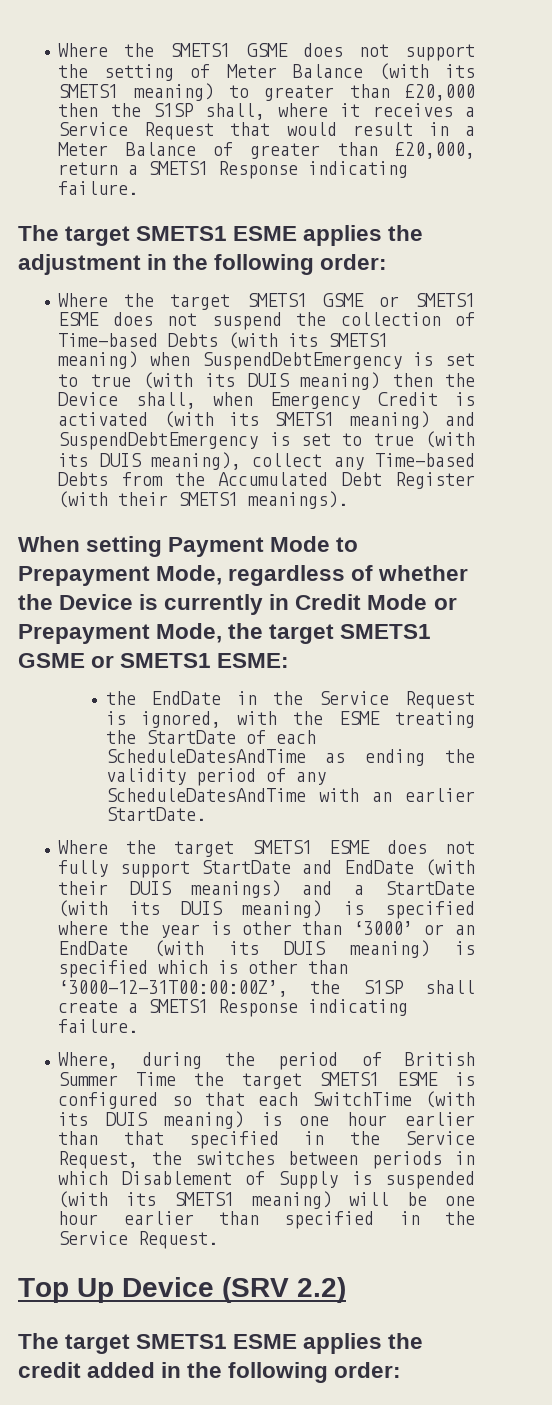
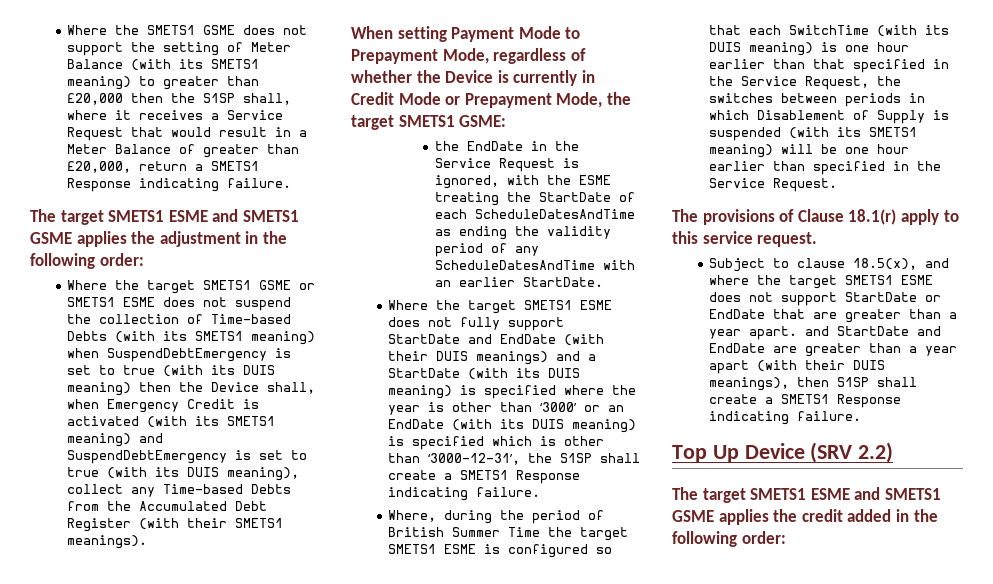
(298, 233) none -> [212,209,299,222] [30,232,72,244] and SMETS1 GSME
[18,653,290,668] GSME or SMETS1 ESME: -> [459,115,507,127] GSME:
[58,980,289,997] ‘3000-12-31T00:00:00Z’, -> [428,453,521,465] ‘3000-12-31’,
(219, 1240) none -> [672,209,959,225] [672,231,818,247] [709,258,950,272] [709,275,934,289] [709,292,942,306] [709,309,958,323] [709,326,942,340] [709,343,958,357] [709,360,886,374] [709,377,918,391] [709,394,902,408] [709,411,862,425] // The provisions of Clause 18.1(r) apply to this service request. // Subject to clause 18.5(x), and where the target SMETS1 ESME does not support StartDate or EndDate that are greater than a year apart. and StartDate and EndDate are greater than a year apart (with their DUIS meanings), then S1SP shall create a SMETS1 Response indicating failure.
(298, 1341) none -> [854,487,941,500] [672,510,714,522] and SMETS1 GSME

